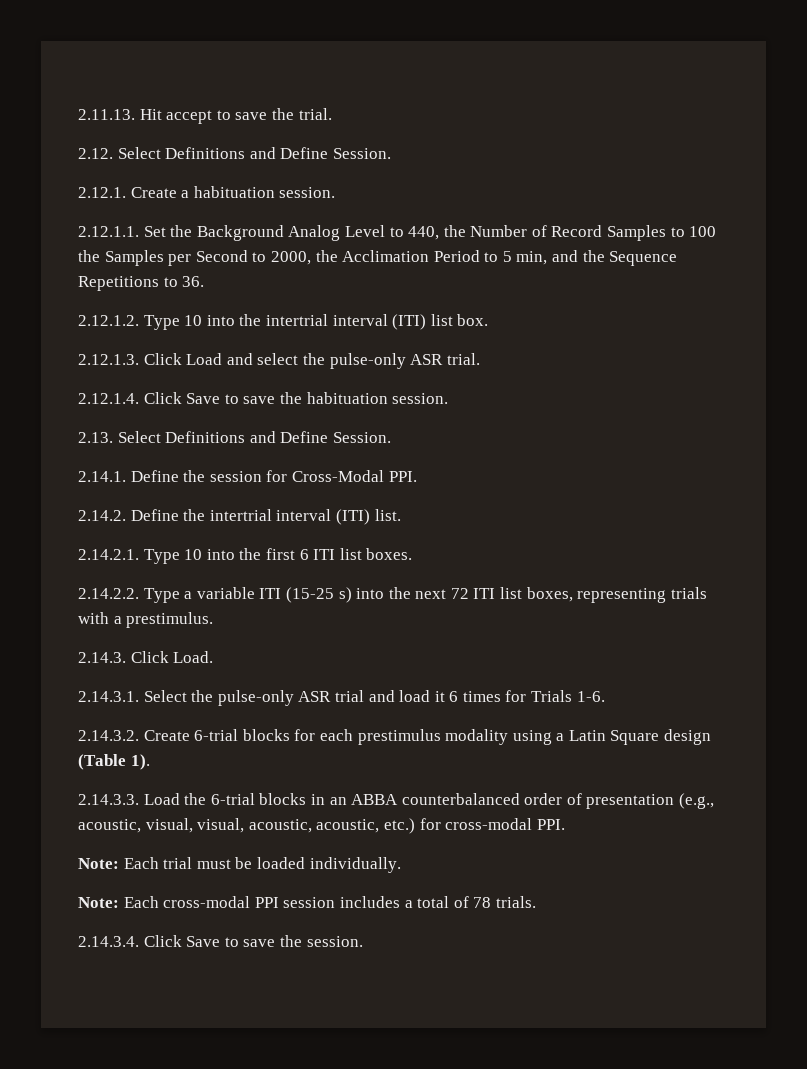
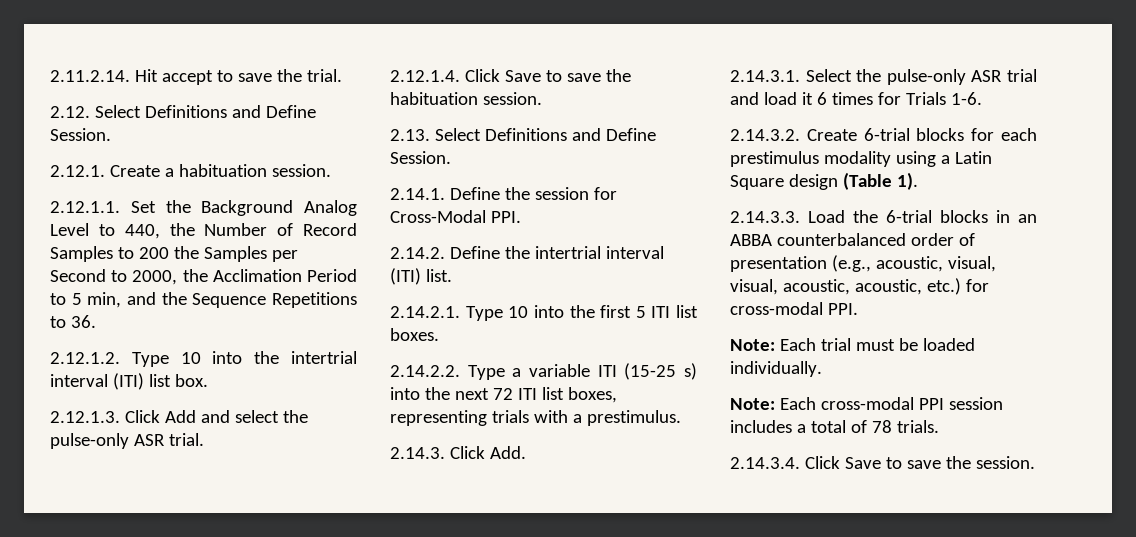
[78,109,135,120] 2.11.13. -> [50,70,130,82] 2.11.2.14.
[689,226,717,237] 100 -> [138,247,169,259] 200
[186,353,223,365] Load -> [164,410,196,423] Add
[299,549,309,560] 6 -> [635,306,646,318] 5
[173,651,214,663] Load. -> [489,446,526,459] Add.

